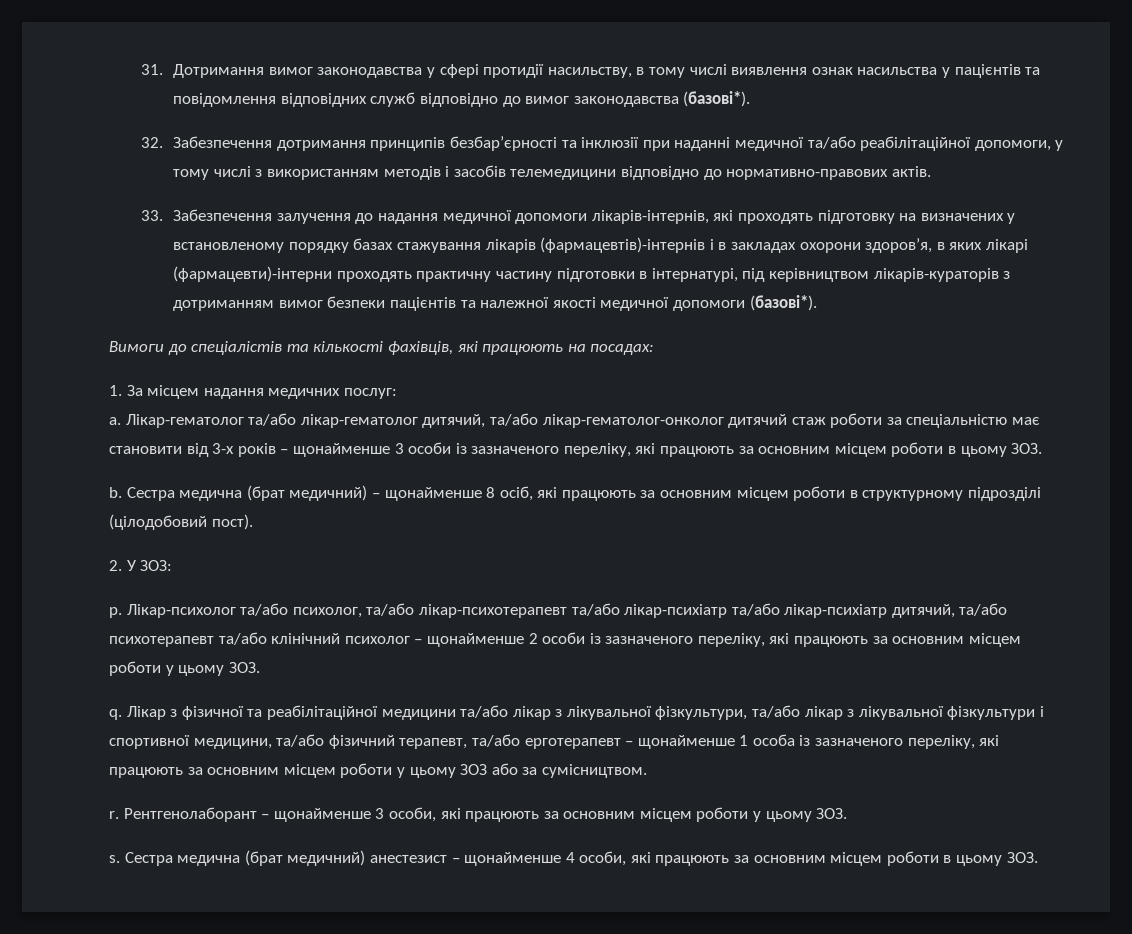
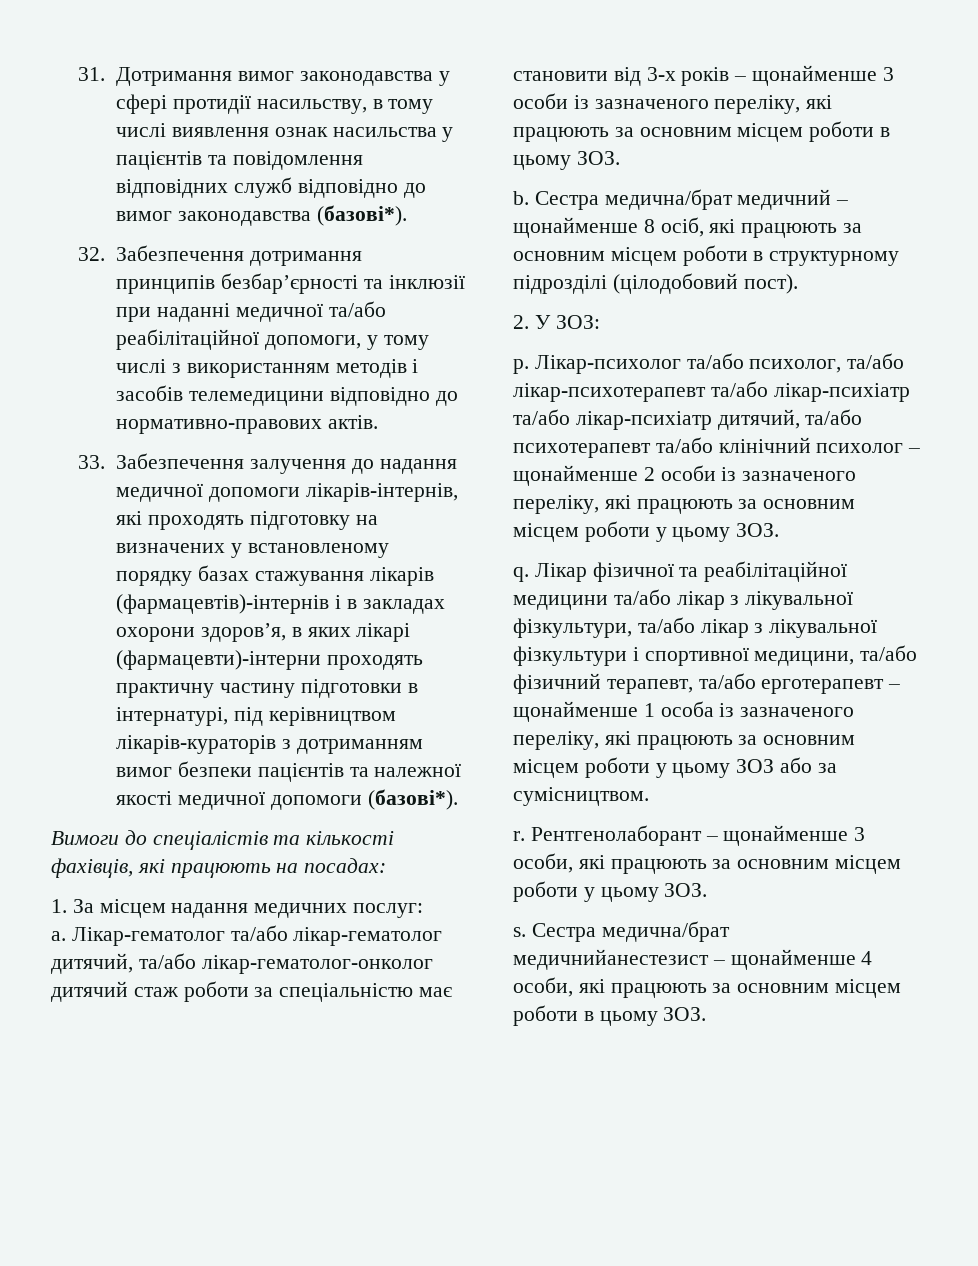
[179,485,368,501] медична (брат медичний) -> [604,189,832,210] медична/брат медичний
[170,709,178,717] з -> (587, 572) none
[177,850,447,866] медична (брат медичний) анестезист -> [601,921,730,942] [513,949,709,970] медична/брат медичнийанестезист

